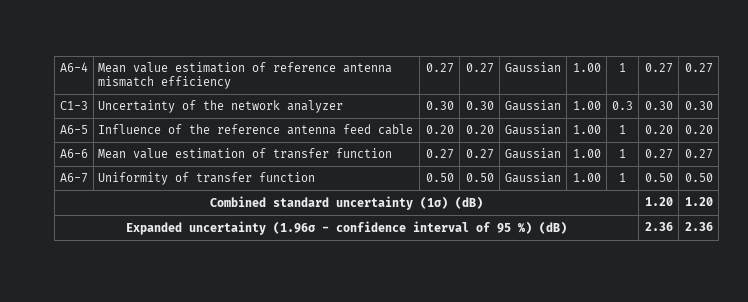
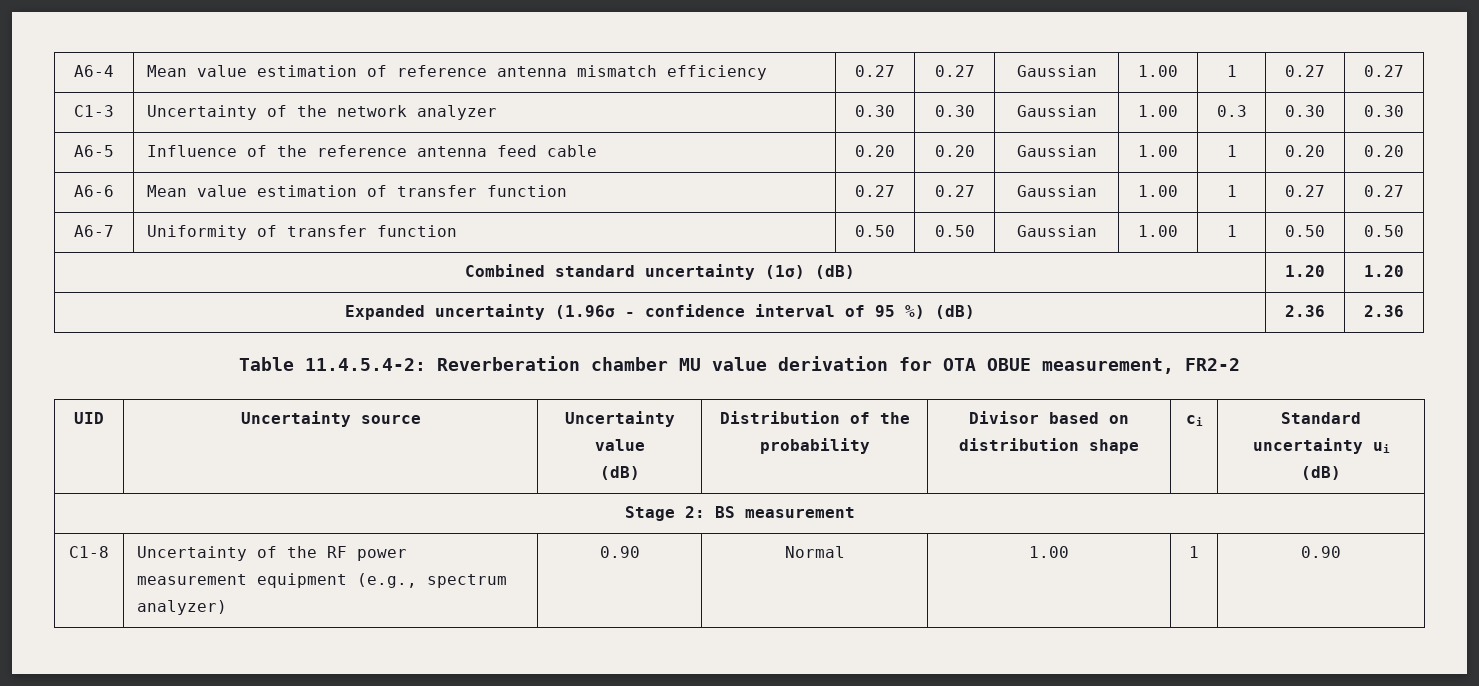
(713, 226) none -> [239,356,1240,374] [74,412,104,424] [240,411,421,427] [564,411,675,427] [594,439,645,451] [599,466,640,480] [719,411,910,424] [759,438,870,454] [969,411,1129,424] [959,438,1139,454] [1185,415,1203,426] [1281,412,1361,424] [1252,438,1390,454] [1301,466,1341,480] [624,506,855,521] [69,546,109,558] [137,546,408,561] [137,573,508,588] [137,600,228,615] [599,546,640,558] [784,546,845,558] [1029,546,1069,558] [1189,546,1199,558] [1301,546,1341,558] // Table 11.4.5.4-2: Reverberation chamber MU value derivation for OTA OBUE measurement, FR2-2 // UID | Uncertainty source | Uncertainty value // (dB) | Distribution of the probability | Divisor based on distribution shape | ci | Standard uncertainty ui (dB) // Stage 2: BS measurement // C1-8 | Uncertainty of the RF power measurement equipment (e.g., spectrum analyzer) | 0.90 | Normal | 1.00 | 1 | 0.90

